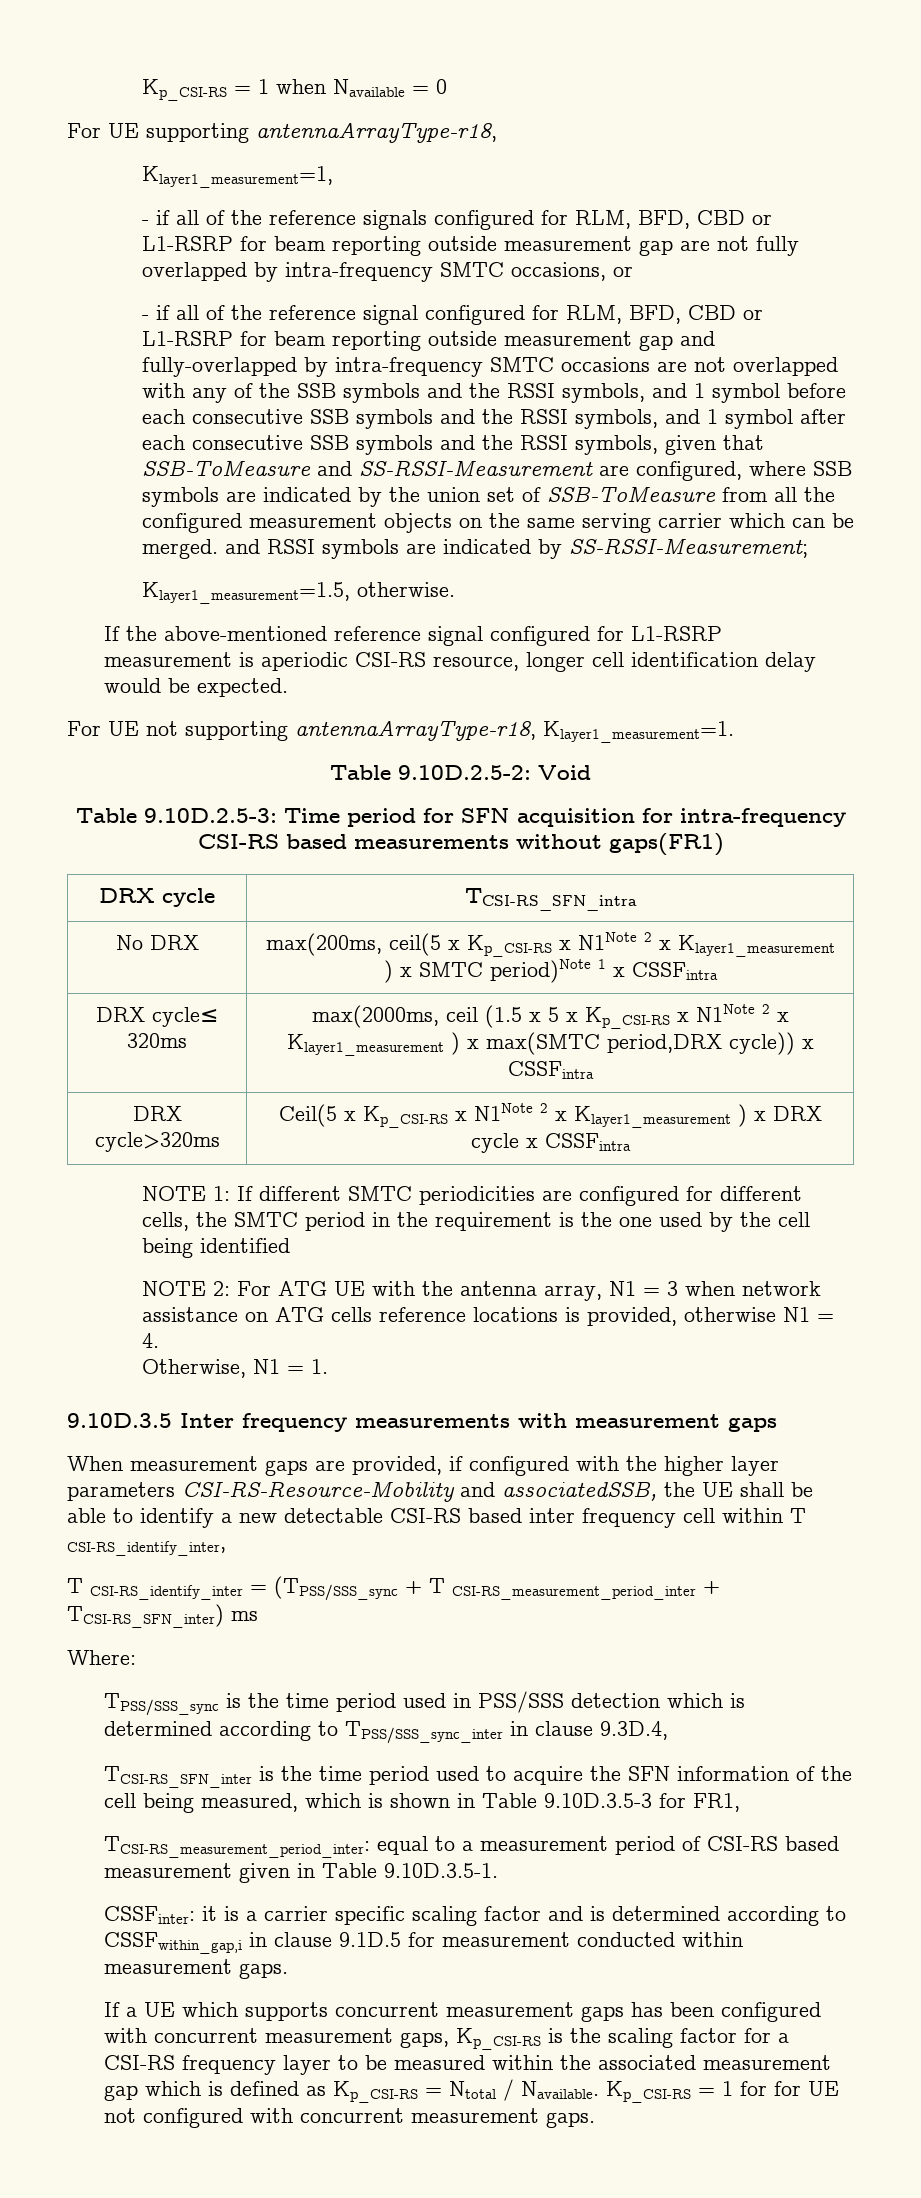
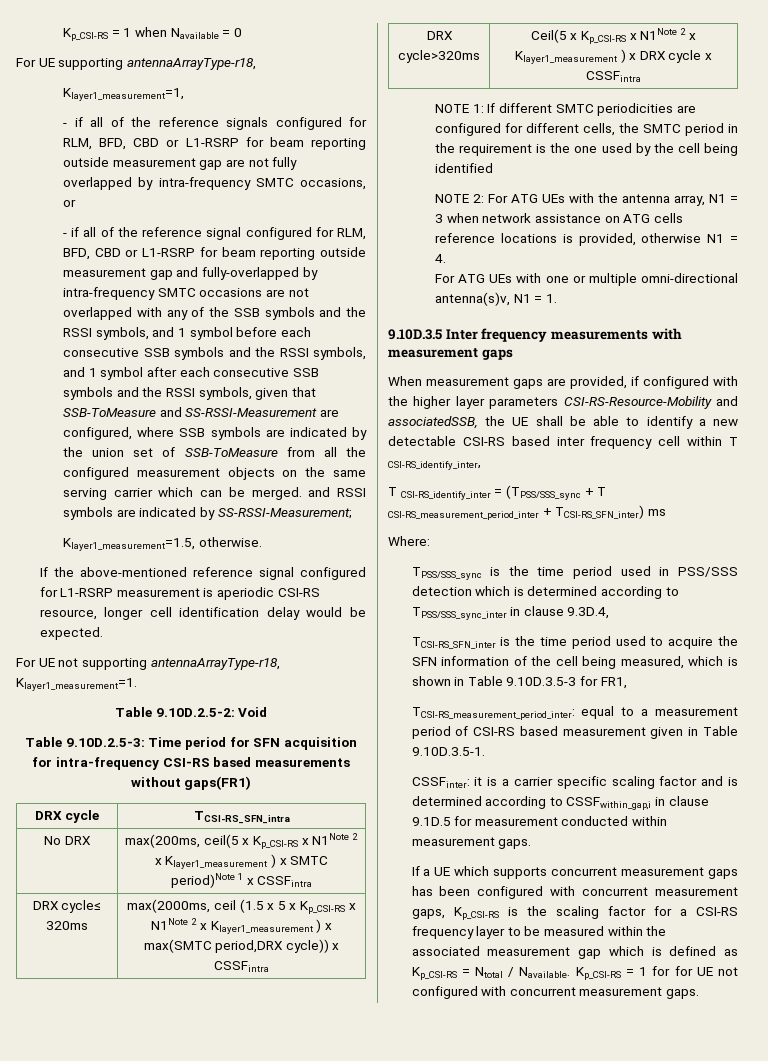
[333,1281,365,1296] UE -> [542,194,566,203] UEs
[141,1359,246,1378] Otherwise, -> [435,273,738,286] [435,292,511,306] For ATG UEs with one or multiple omni-directional antenna(s)v,

